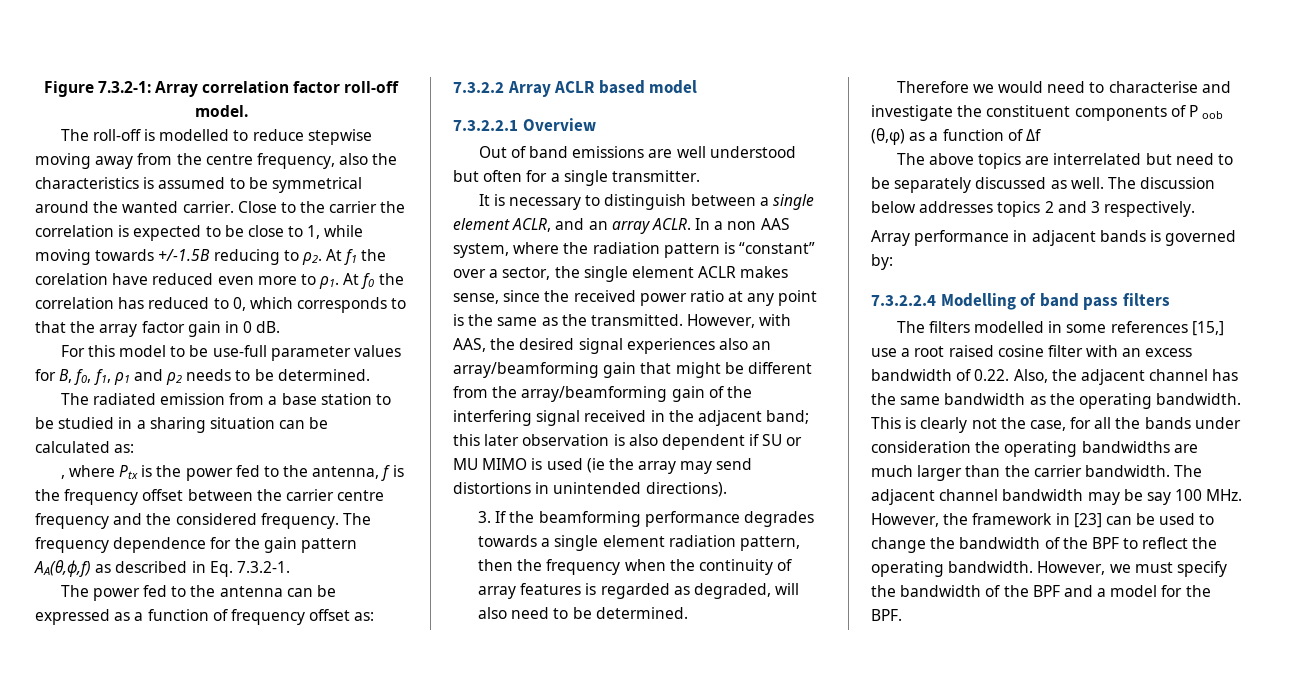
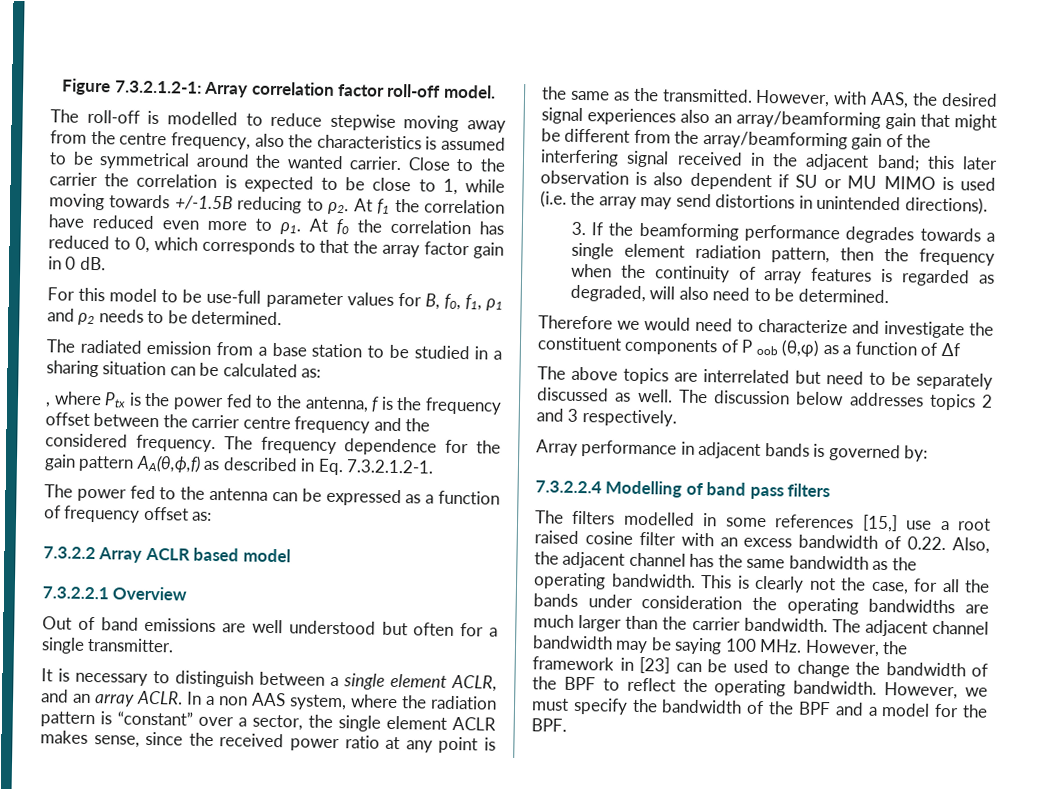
[97,81,151,93] 7.3.2-1: -> [114,80,202,94] 7.3.2.1.2-1:
[35,273,108,285] corelation -> [424,199,506,214] correlation
[236,561,290,573] 7.3.2-1. -> [346,459,435,474] 7.3.2.1.2-1.
[586,458,605,473] (ie -> [540,190,567,208] (i.e.
[1108,81,1198,93] characterise -> [758,318,848,334] characterize
[1146,492,1171,505] say -> [674,637,723,655] saying

